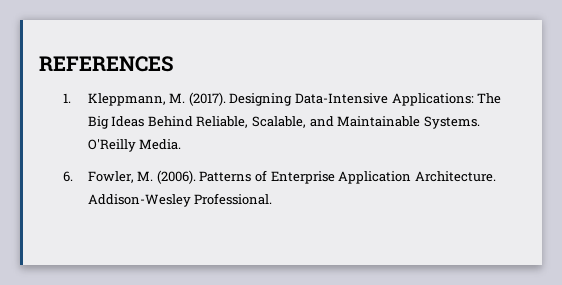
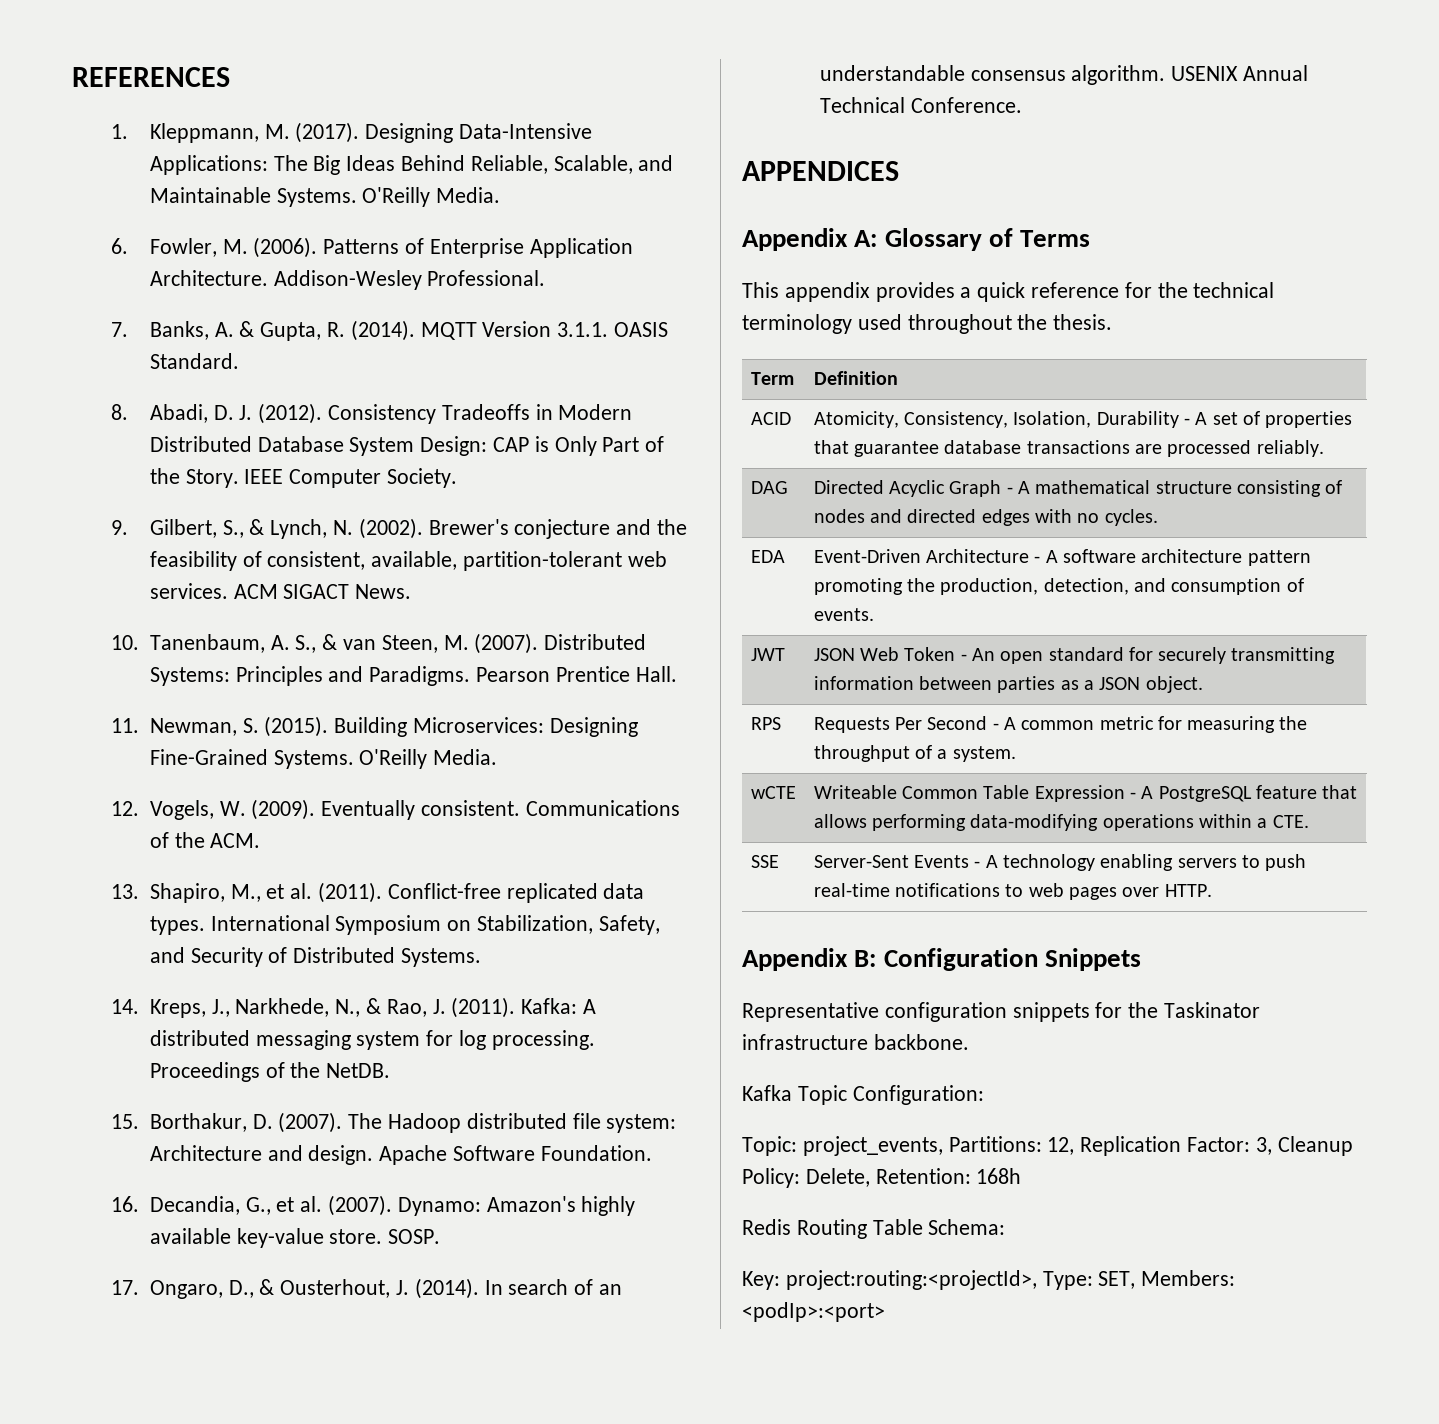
(273, 199) none -> [110,320,669,341] [149,353,239,369] [110,403,633,424] [149,436,665,456] [149,468,457,488] [110,518,688,539] [149,551,667,571] [149,583,412,599] [110,633,647,654] [149,666,677,686] [110,716,638,737] [149,749,498,769] [110,799,680,820] [149,832,261,848] [110,882,645,903] [149,915,660,935] [149,947,481,967] [110,997,597,1018] [149,1030,595,1050] [149,1062,391,1082] [110,1112,677,1133] [149,1145,652,1165] [110,1195,636,1216] [149,1228,441,1248] [110,1278,623,1299] [819,65,1308,85] [819,97,1022,113] [742,161,899,181] [742,228,1091,251] [742,282,1275,302] [742,314,1113,334] [750,372,794,385] [813,371,898,385] [750,412,791,425] [813,411,1353,428] [813,440,1324,457] [750,481,788,494] [813,480,1343,497] [813,509,1158,526] [750,550,785,563] [813,549,1311,566] [813,578,1304,595] [813,608,874,621] [750,648,785,661] [813,647,1336,664] [813,676,1203,693] [750,717,781,730] [813,716,1308,733] [813,745,1016,762] [750,786,796,799] [813,785,1358,802] [813,814,1309,831] [750,855,779,868] [813,854,1307,871] [813,883,1212,900] [742,948,1141,971] [742,1002,1261,1022] [742,1034,969,1050] [742,1085,984,1105] [742,1136,1353,1156] [742,1168,1022,1188] [742,1219,1006,1239] [742,1270,1236,1290] [742,1302,885,1322] // 7. Banks, A. & Gupta, R. (2014). MQTT Version 3.1.1. OASIS Standard. // 8. Abadi, D. J. (2012). Consistency Tradeoffs in Modern Distributed Database System Design: CAP is Only Part of the Story. IEEE Computer Society. // 9. Gilbert, S., & Lynch, N. (2002). Brewer's conjecture and the feasibility of consistent, available, partition-tolerant web services. ACM SIGACT News. // 10. Tanenbaum, A. S., & van Steen, M. (2007). Distributed Systems: Principles and Paradigms. Pearson Prentice Hall. // 11. Newman, S. (2015). Building Microservices: Designing Fine-Grained Systems. O'Reilly Media. // 12. Vogels, W. (2009). Eventually consistent. Communications of the ACM. // 13. Shapiro, M., et al. (2011). Conflict-free replicated data types. International Symposium on Stabilization, Safety, and Security of Distributed Systems. // 14. Kreps, J., Narkhede, N., & Rao, J. (2011). Kafka: A distributed messaging system for log processing. Proceedings of the NetDB. // 15. Borthakur, D. (2007). The Hadoop distributed file system: Architecture and design. Apache Software Foundation. // 16. Decandia, G., et al. (2007). Dynamo: Amazon's highly available key-value store. SOSP. // 17. Ongaro, D., & Ousterhout, J. (2014). In search of an understandable consensus algorithm. USENIX Annual Technical Conference. // APPENDICES // Appendix A: Glossary of Terms // This appendix provides a quick reference for the technical terminology used throughout the thesis. // Term | Definition // ACID | Atomicity, Consistency, Isolation, Durability - A set of properties that guarantee database transactions are processed reliably. // DAG | Directed Acyclic Graph - A mathematical structure consisting of nodes and directed edges with no cycles. // EDA | Event-Driven Architecture - A software architecture pattern promoting the production, detection, and consumption of events. // JWT | JSON Web Token - An open standard for securely transmitting information between parties as a JSON object. // RPS | Requests Per Second - A common metric for measuring the throughput of a system. // wCTE | Writeable Common Table Expression - A PostgreSQL feature that allows performing data-modifying operations within a CTE. // SSE | Server-Sent Events - A technology enabling servers to push real-time notifications to web pages over HTTP. // Appendix B: Configuration Snippets // Representative configuration snippets for the Taskinator infrastructure backbone. // Kafka Topic Configuration: // Topic: project_events, Partitions: 12, Replication Factor: 3, Cleanup Policy: Delete, Retention: 168h // Redis Routing Table Schema: // Key: project:routing:<projectId>, Type: SET, Members: <podIp>:<port>

